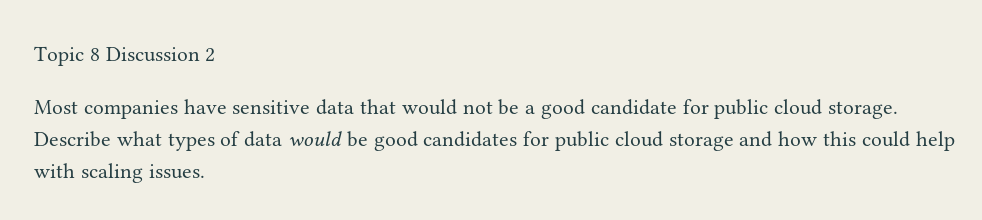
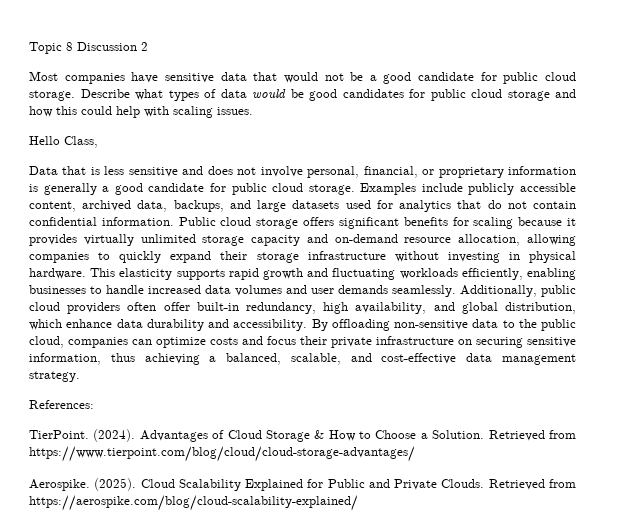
(205, 171) none -> [29,136,98,148] [29,166,576,178] [29,183,576,195] [29,200,576,212] [29,217,576,229] [29,234,576,246] [29,251,577,263] [29,268,576,280] [29,285,576,297] [29,302,576,314] [29,319,576,331] [29,336,576,348] [29,353,576,365] [29,371,80,382] [29,400,94,409] [29,429,576,442] [29,446,415,462] [29,478,576,491] [29,495,358,511] // Hello Class, // Data that is less sensitive and does not involve personal, financial, or proprietary information is generally a good candidate for public cloud storage. Examples include publicly accessible content, archived data, backups, and large datasets used for analytics that do not contain confidential information. Public cloud storage offers significant benefits for scaling because it provides virtually unlimited storage capacity and on-demand resource allocation, allowing companies to quickly expand their storage infrastructure without investing in physical hardware. This elasticity supports rapid growth and fluctuating workloads efficiently, enabling businesses to handle increased data volumes and user demands seamlessly. Additionally, public cloud providers often offer built-in redundancy, high availability, and global distribution, which enhance data durability and accessibility. By offloading non-sensitive data to the public cloud, companies can optimize costs and focus their private infrastructure on securing sensitive information, thus achieving a balanced, scalable, and cost-effective data management strategy. // References: // TierPoint. (2024). Advantages of Cloud Storage & How to Choose a Solution. Retrieved from https://www.tierpoint.com/blog/cloud/cloud-storage-advantages/ // Aerospike. (2025). Cloud Scalability Explained for Public and Private Clouds. Retrieved from https://aerospike.com/blog/cloud-scalability-explained/

